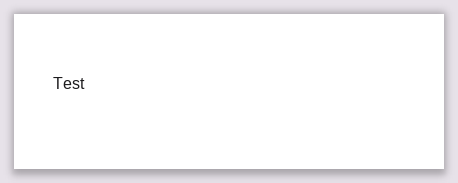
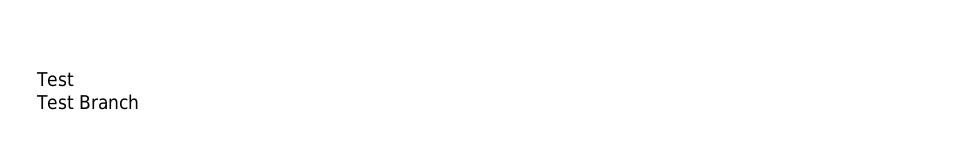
[53,77,85,89] Test -> [36,72,74,87] [36,94,140,110] Test // Test Branch

